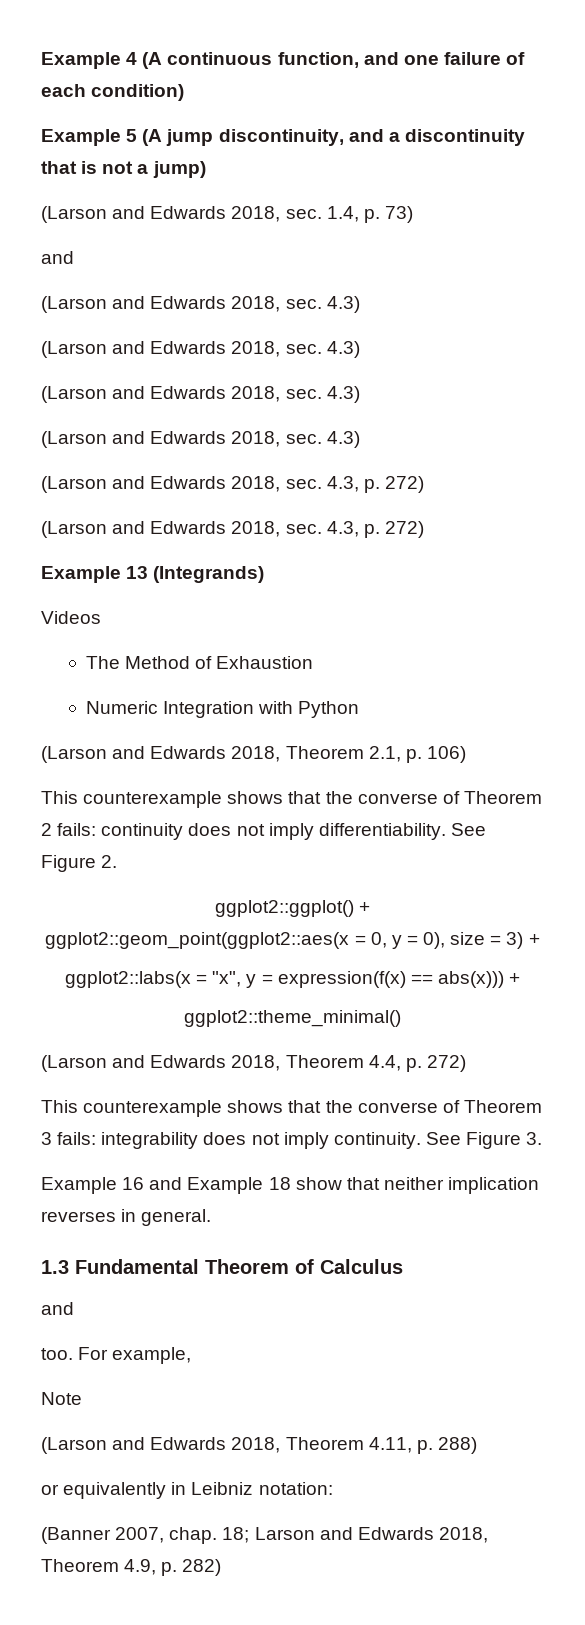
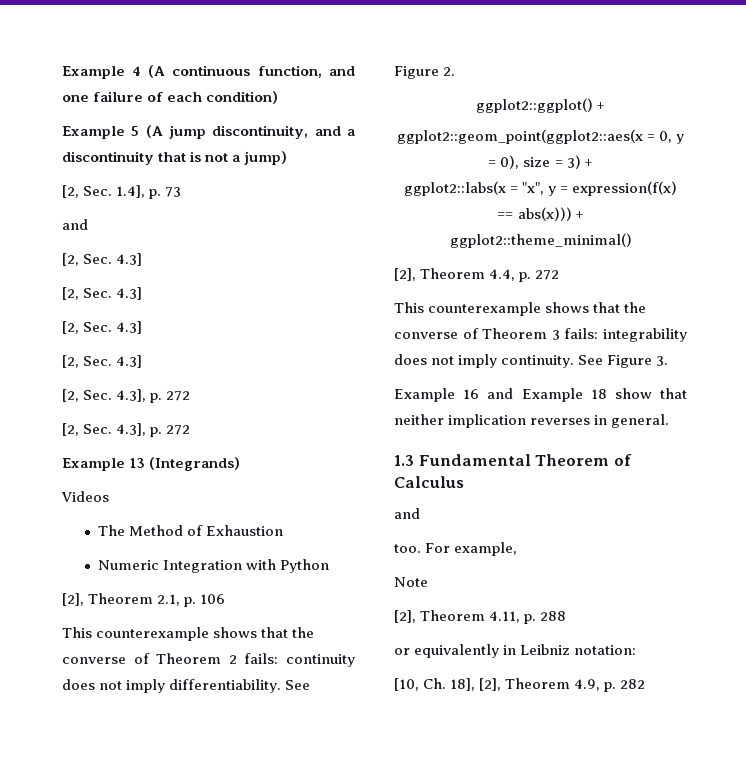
[41,206,413,223] [41,251,74,264] [41,296,360,313] [41,341,360,358] [41,386,360,403] [41,431,360,448] [41,476,424,493] [41,521,424,538] (Larson and Edwards 2018, sec. 1.4, p. 73) // and // (Larson and Edwards 2018, sec. 4.3) // (Larson and Edwards 2018, sec. 4.3) // (Larson and Edwards 2018, sec. 4.3) // (Larson and Edwards 2018, sec. 4.3) // (Larson and Edwards 2018, sec. 4.3, p. 272) // (Larson and Edwards 2018, sec. 4.3, p. 272) -> [62,185,182,199] [62,219,88,230] [62,253,143,266] [62,287,143,300] [62,321,143,334] [62,355,143,368] [62,389,191,403] [62,423,191,437] [2, Sec. 1.4], p. 73 // and // [2, Sec. 4.3] // [2, Sec. 4.3] // [2, Sec. 4.3] // [2, Sec. 4.3] // [2, Sec. 4.3], p. 272 // [2, Sec. 4.3], p. 272
[41,746,281,763] (Larson and Edwards 2018, -> [62,593,84,606] [2],
[426,746,466,763] 106) -> [200,594,226,604] 106
[41,1055,281,1072] (Larson and Edwards 2018, -> [394,268,416,281] [2],
[426,1055,466,1072] 272) -> [535,270,560,280] 272
[41,1437,281,1454] (Larson and Edwards 2018, -> [394,610,416,623] [2],
[437,1437,477,1454] 288) -> [540,611,567,621] 288
[41,1527,488,1544] (Banner 2007, chap. 18; Larson and Edwards 2018, -> [394,678,502,691] [10, Ch. 18], [2],
[182,1559,222,1576] 282) -> [620,679,646,689] 282

